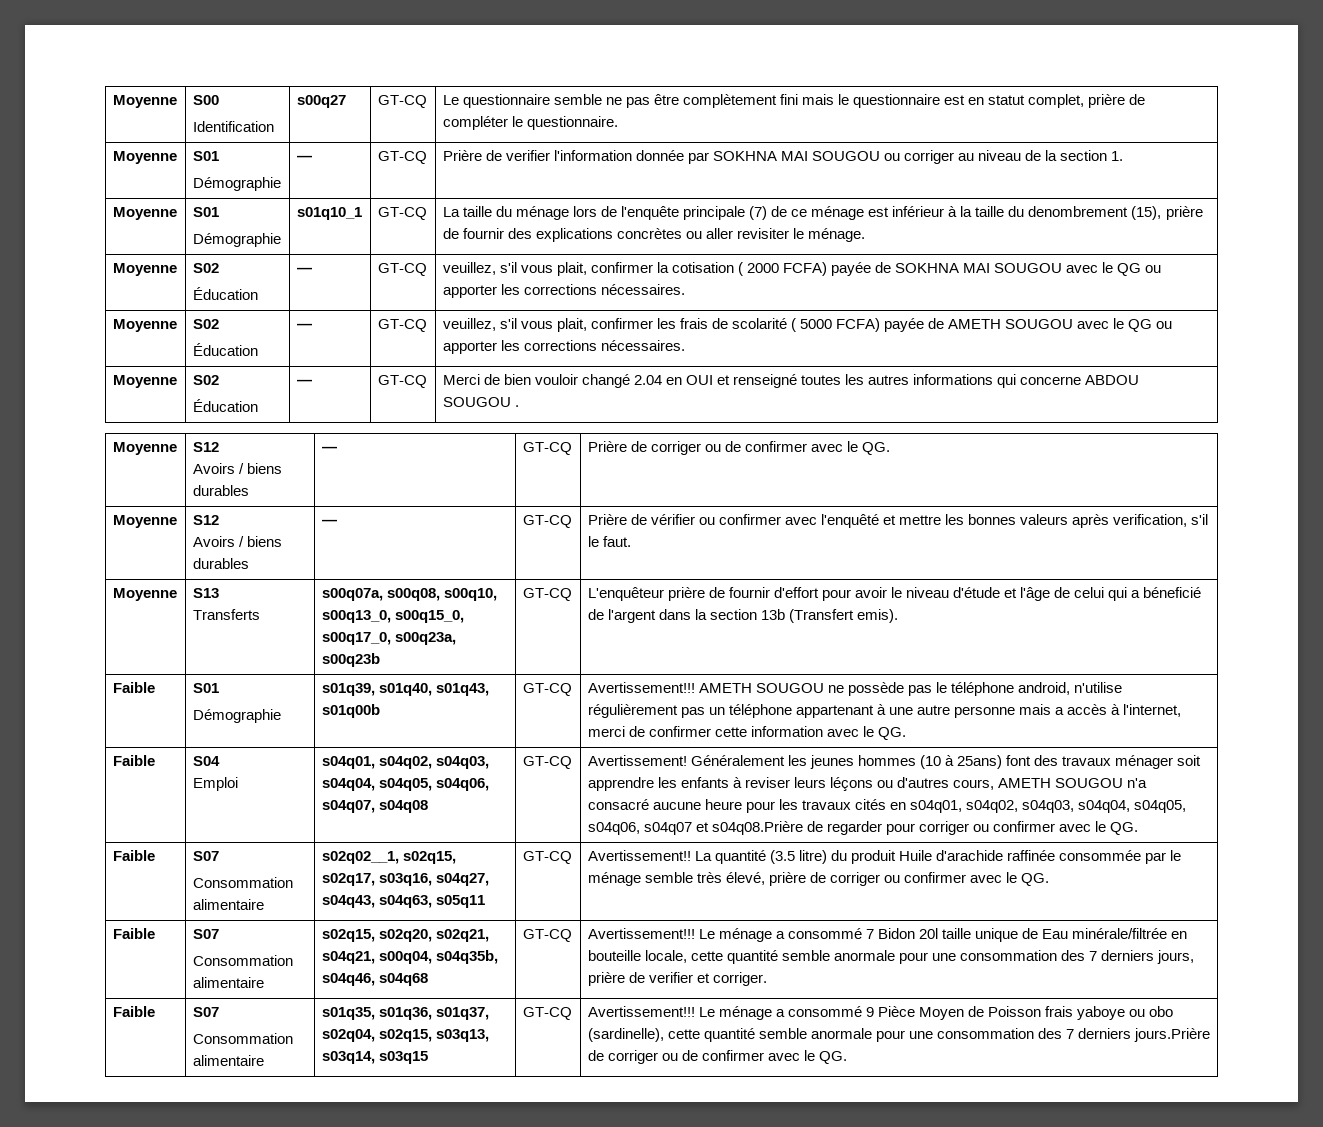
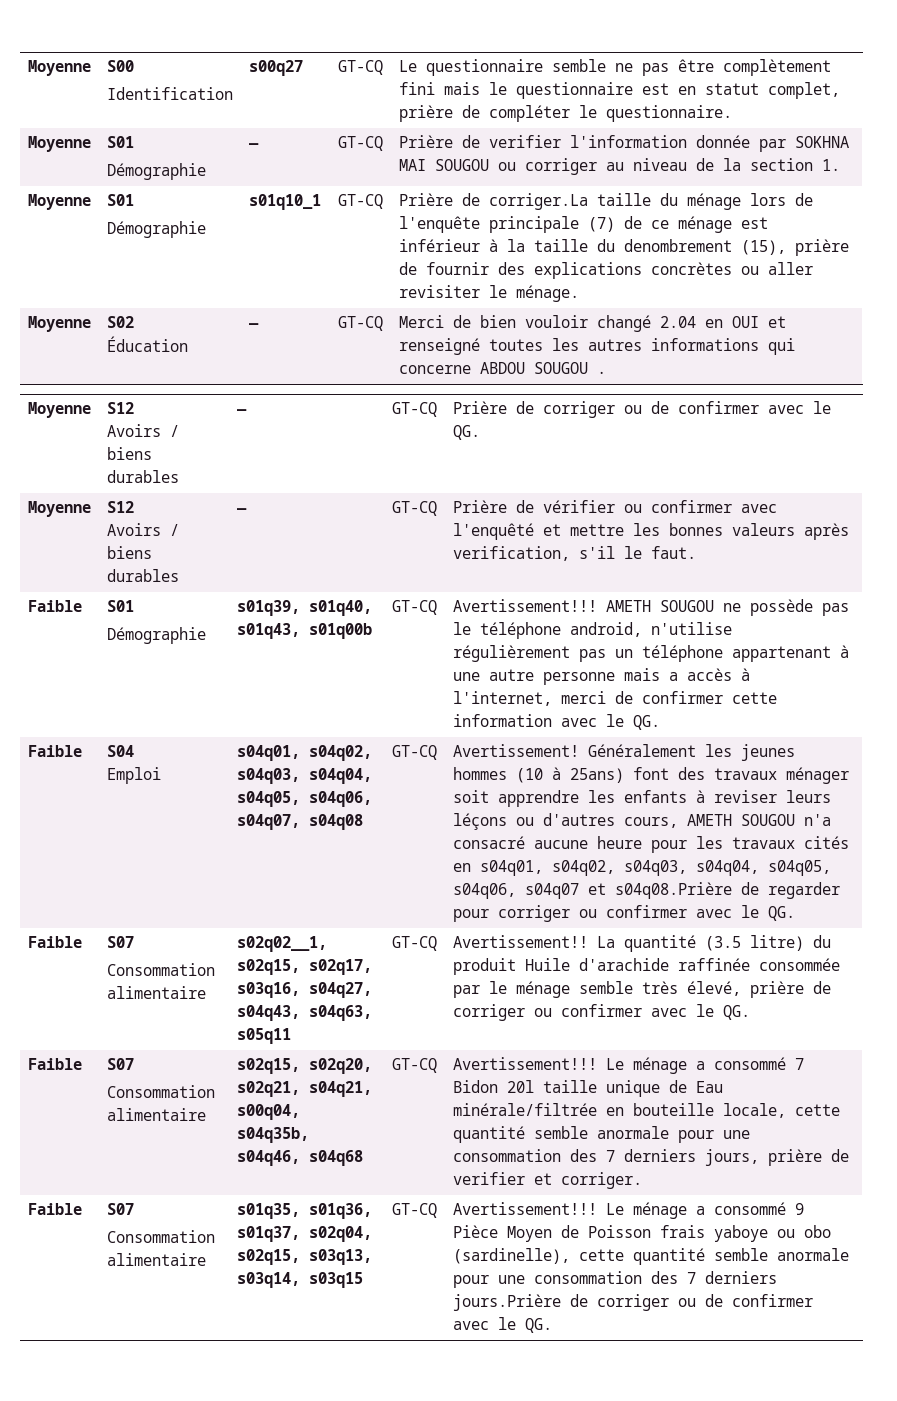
[442,207,460,217] La -> [398,193,588,210] Prière de corriger.La
[192,287,258,300] [296,267,312,273] [377,263,427,276] [442,262,1162,276] [442,284,685,298] [112,319,177,332] [192,319,219,329] [192,343,258,356] [296,323,312,329] [377,319,427,332] [442,318,1173,332] [442,340,685,354] [112,375,177,388] [192,375,219,385] // Éducation | — | GT-CQ | veuillez, s'il vous plait, confirmer la cotisation ( 2000 FCFA) payée de SOKHNA MAI SOUGOU avec le QG ou apporter les corrections nécessaires. // Moyenne | S02 // Éducation | — | GT-CQ | veuillez, s'il vous plait, confirmer les frais de scolarité ( 5000 FCFA) payée de AMETH SOUGOU avec le QG ou apporter les corrections nécessaires. // Moyenne | S02 -> (134, 322) none
[112,588,177,601] [192,588,219,598] [192,609,260,620] [321,588,497,601] [321,610,464,623] [321,632,456,645] [321,653,380,667] [522,588,572,601] [587,587,1202,601] [587,609,898,623] // Moyenne | S13 // Transferts | s00q07a, s00q08, s00q10, s00q13_0, s00q15_0, s00q17_0, s00q23a, s00q23b | GT-CQ | L'enquêteur prière de fournir d'effort pour avoir le niveau d'étude et l'âge de celui qui a béneficié de l'argent dans la section 13b (Transfert emis). -> (696, 552) none

